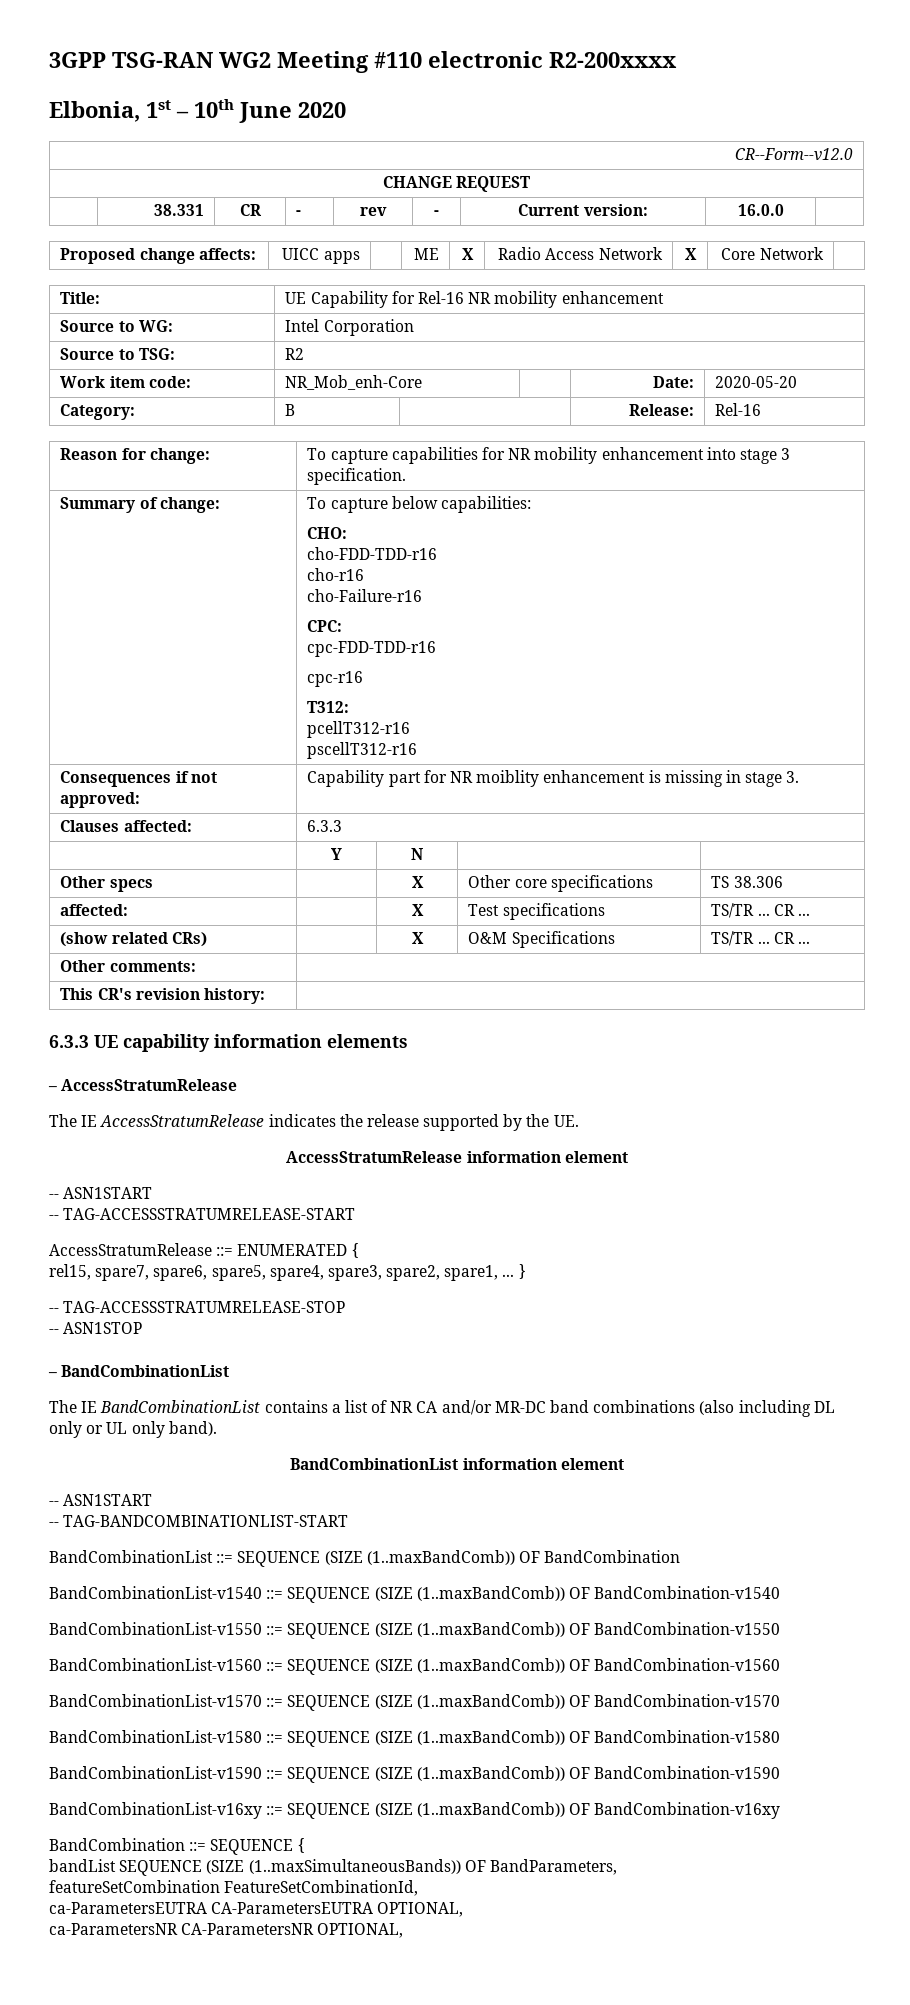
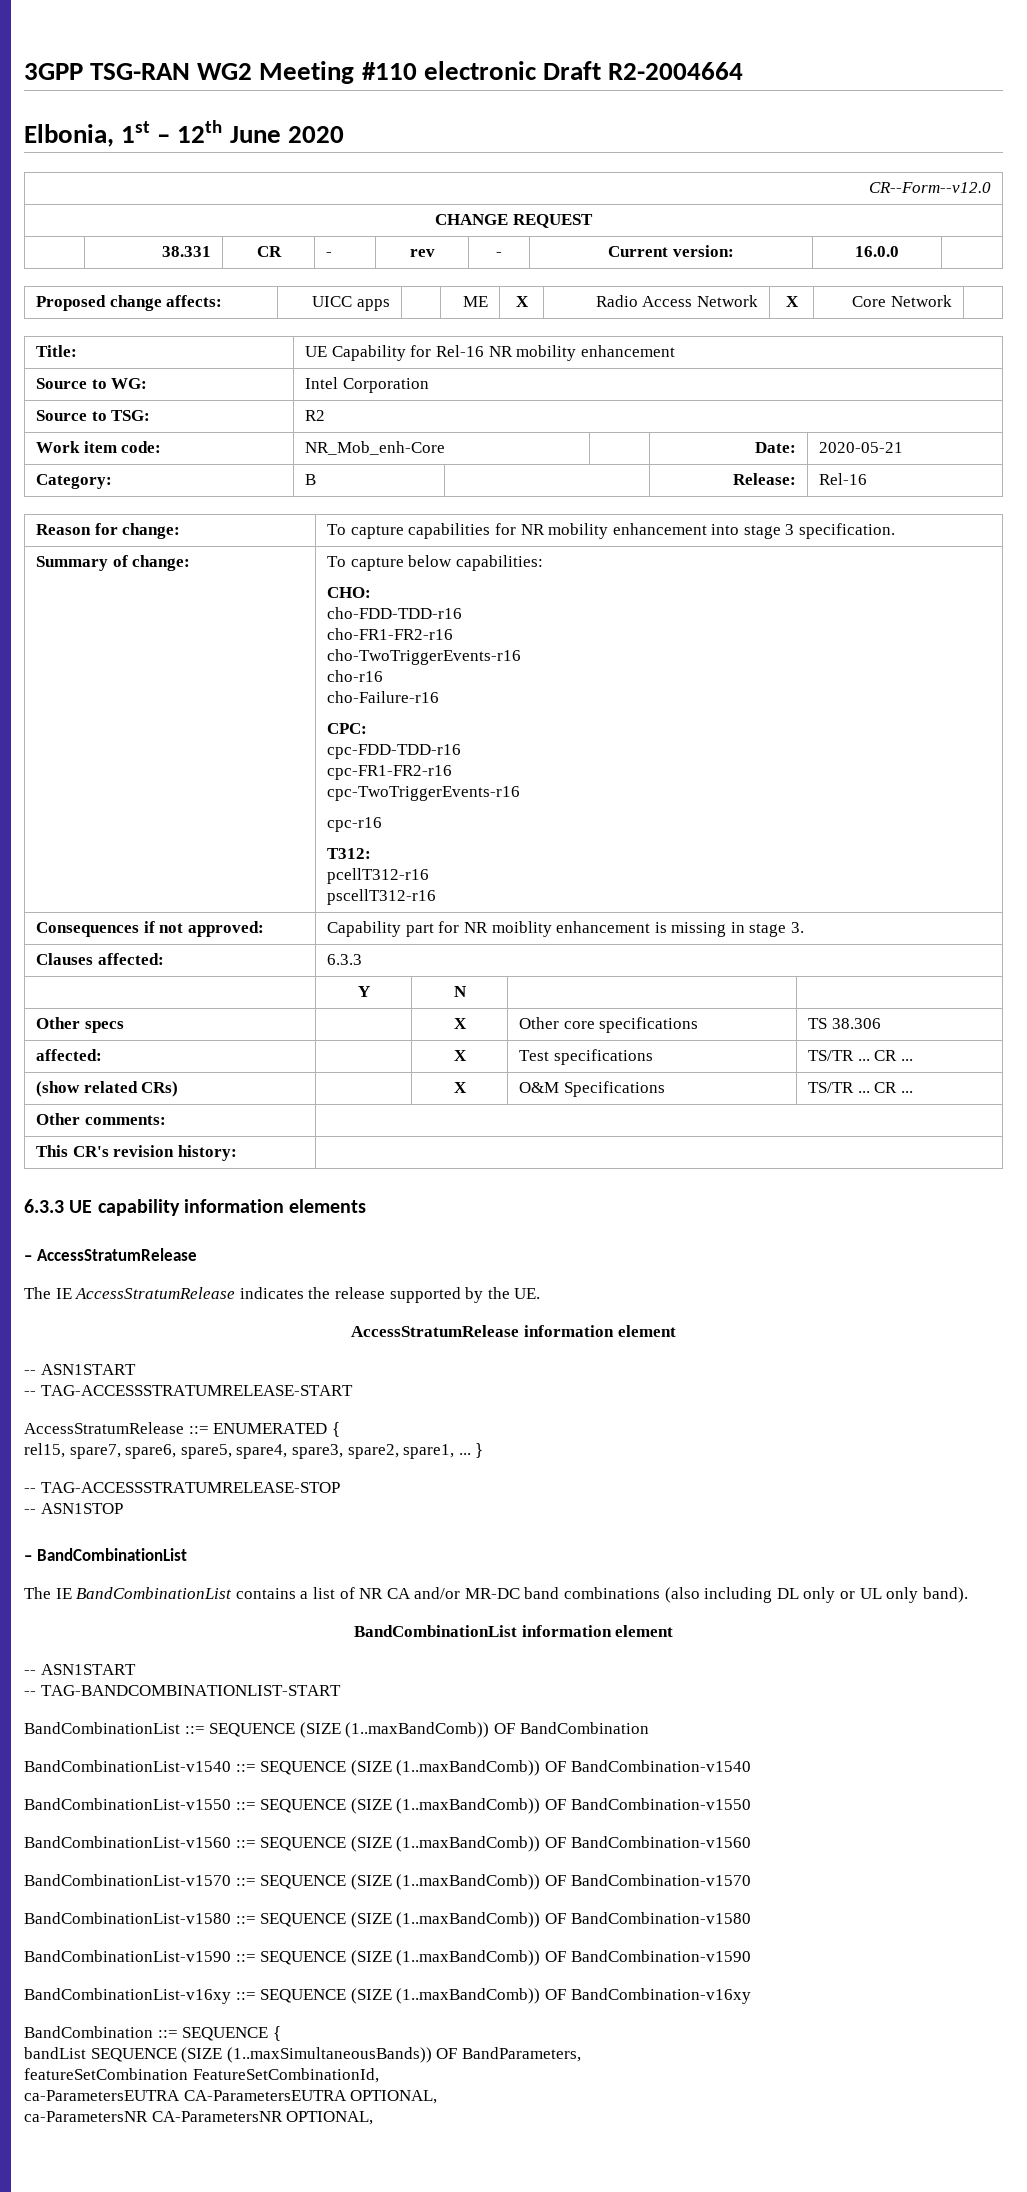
[549,52,677,68] R2-200xxxx -> [542,61,744,80] Draft R2-2004664
[194,99,234,118] 10th -> [177,120,223,143] 12th
[715,376,798,388] 2020-05-20 -> [819,442,904,453] 2020-05-21
(438, 553) none -> [327,628,454,640] [327,649,522,665] // cho-FR1-FR2-r16 // cho-TwoTriggerEvents-r16
(437, 649) none -> [327,765,453,780] [327,786,521,801] // cpc-FR1-FR2-r16 // cpc-TwoTriggerEvents-r16

